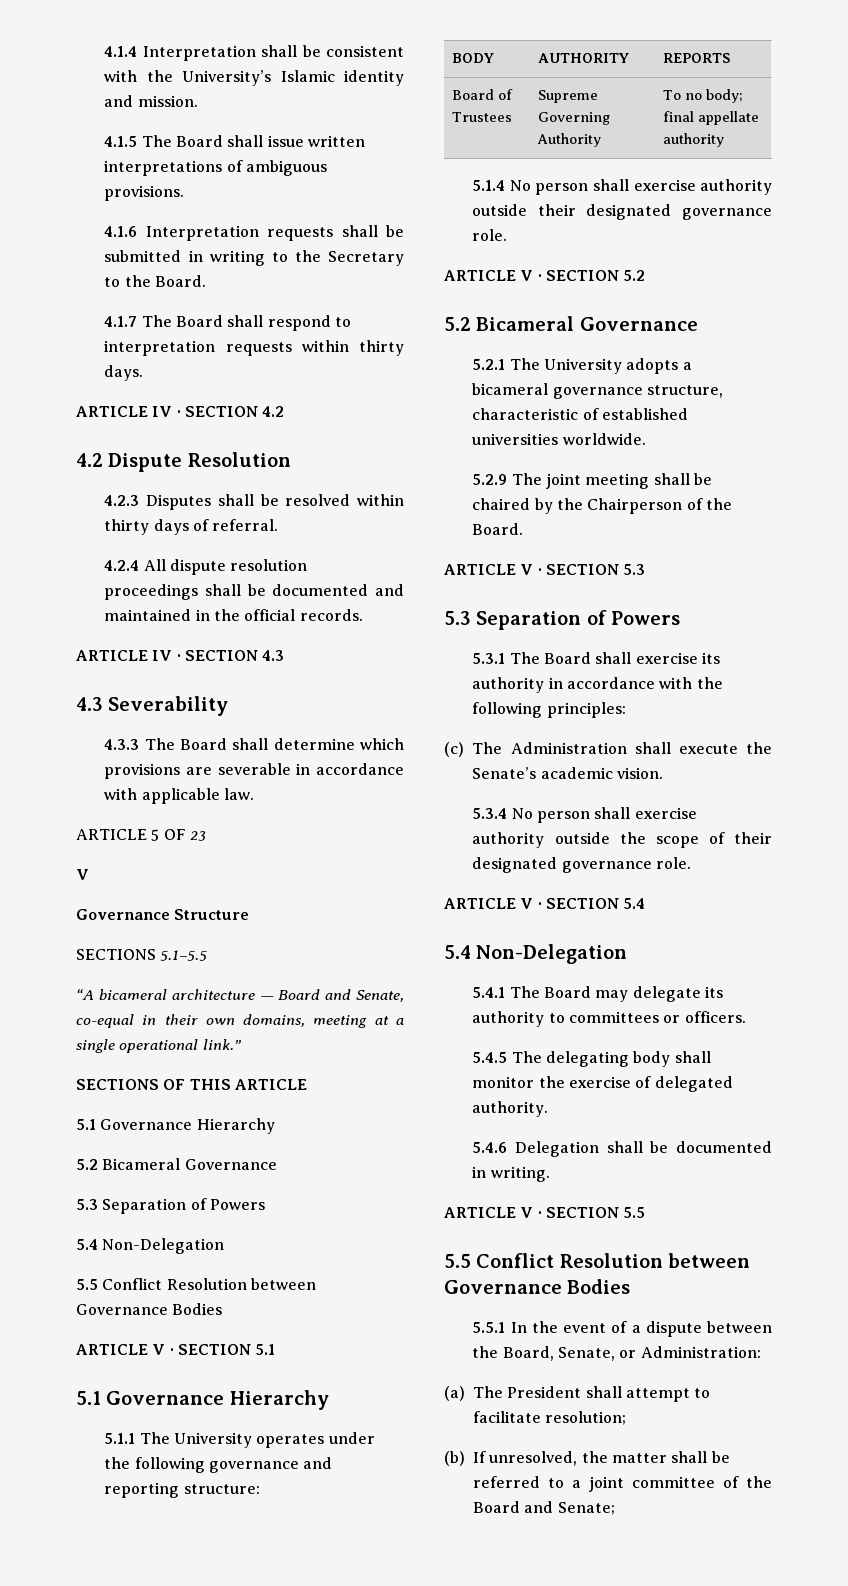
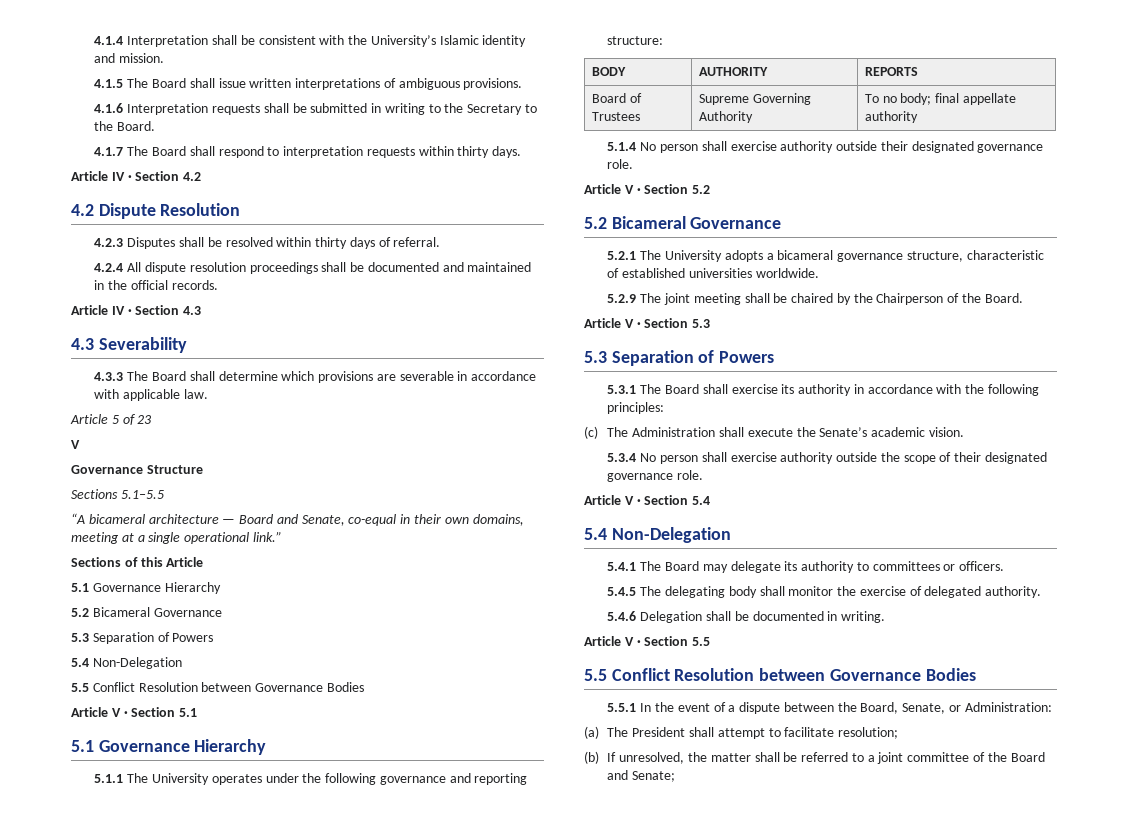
[76,406,258,417] ARTICLE IV · SECTION -> [71,171,180,181] Article IV · Section
[76,650,258,661] ARTICLE IV · SECTION -> [71,305,180,315] Article IV · Section
[76,829,186,841] ARTICLE 5 OF -> [70,414,135,425] Article 5 of
[76,949,156,960] SECTIONS -> [71,489,118,499] Sections
[76,1079,307,1090] SECTIONS OF THIS ARTICLE -> [71,557,204,567] Sections of this Article
[76,1344,251,1355] ARTICLE V · SECTION -> [71,707,176,717] Article V · Section
[444,270,619,281] ARTICLE V · SECTION -> [584,184,689,194] Article V · Section
[444,564,619,575] ARTICLE V · SECTION -> [584,318,689,328] Article V · Section
[444,898,619,909] ARTICLE V · SECTION -> [584,495,689,505] Article V · Section
[444,1207,619,1218] ARTICLE V · SECTION -> [584,636,689,646] Article V · Section

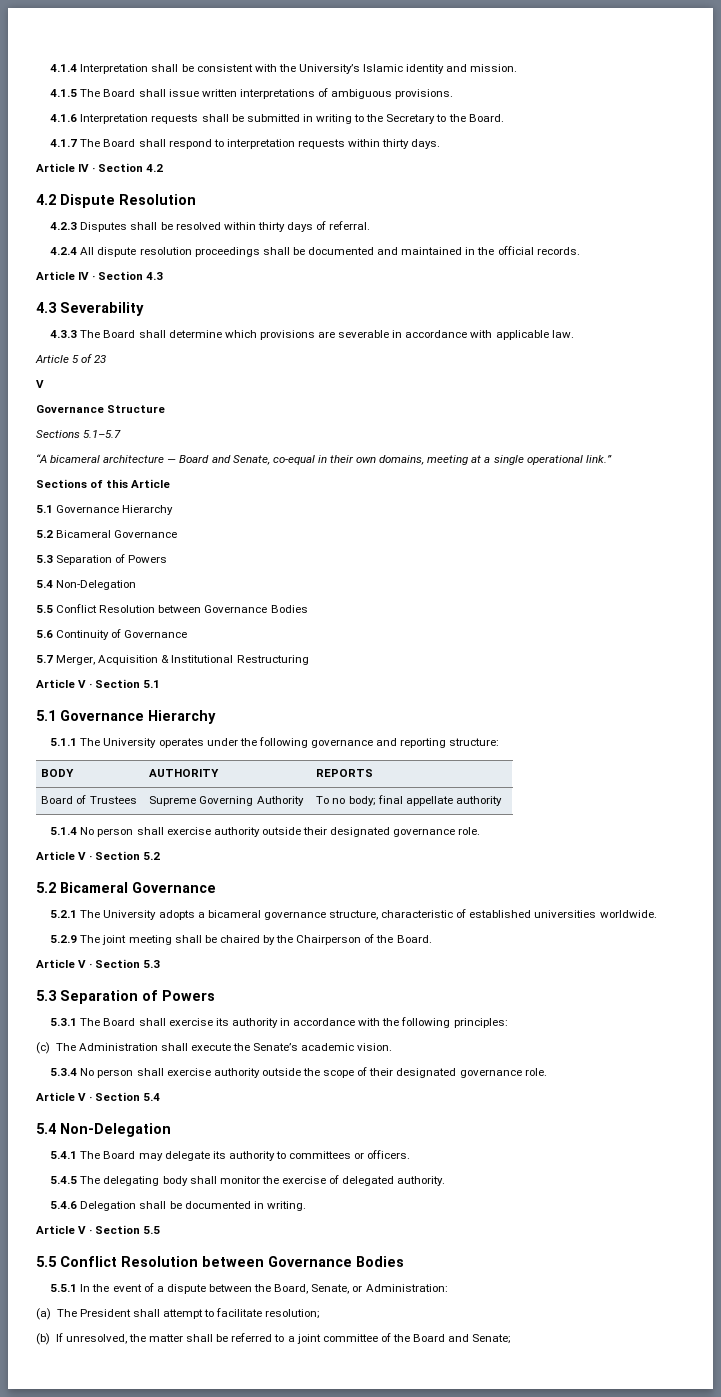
[120,490,164,499] 5.1–5.5 -> [83,430,122,438] 5.1–5.7
(364, 687) none -> [36,629,188,640] [36,655,309,665] // 5.6 Continuity of Governance // 5.7 Merger, Acquisition & Institutional Restructuring

